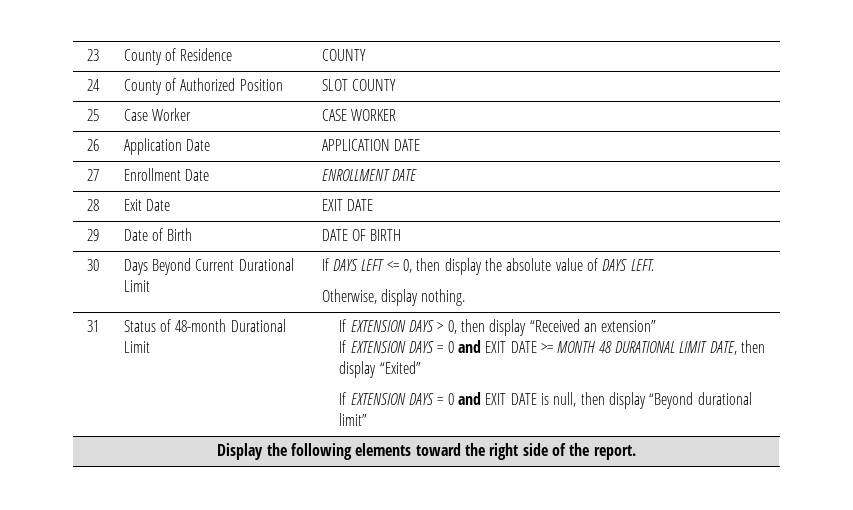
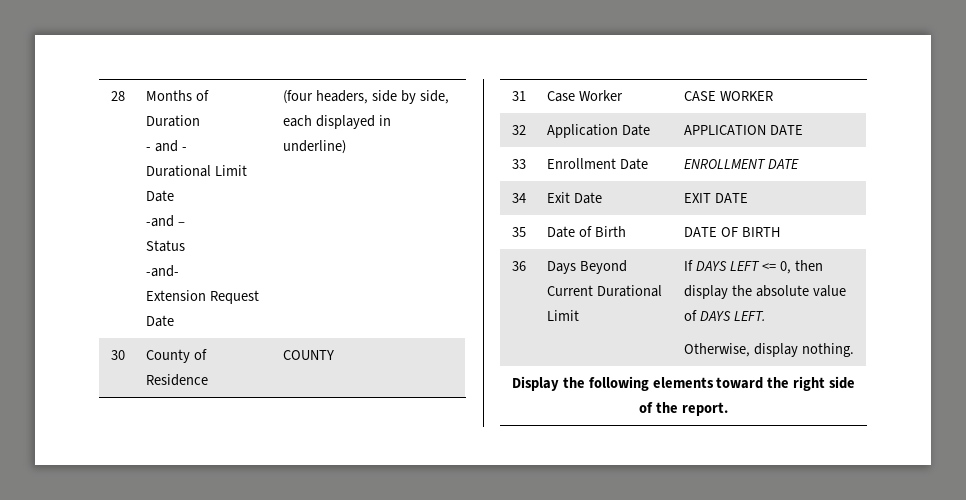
[86,49,99,61] [123,48,233,65] [321,49,366,61] [86,79,100,91] [123,78,283,95] [321,79,397,91] [86,109,99,121] 23 | County of Residence | COUNTY // 24 | County of Authorized Position | SLOT COUNTY // 25 -> [110,91,125,101] [145,90,209,101] [145,115,200,127] [145,140,187,152] [145,165,247,177] [145,190,174,202] [145,215,185,227] [145,240,185,252] [145,265,179,277] [145,290,259,304] [145,315,174,327] [282,90,449,104] [282,115,391,129] [282,140,346,154] [110,350,125,360] [145,349,207,363] [145,374,208,386] [282,350,334,360] [511,91,526,101] 28 | Months of Duration // - and - // Durational Limit Date // -and – // Status // -and- // Extension Request Date | (four headers, side by side, each displayed in underline) // 30 | County of Residence | COUNTY // 31
[86,139,99,151] 26 -> [511,125,526,135] 32
[86,169,99,181] 27 -> [511,159,526,169] 33
[86,199,99,211] 28 -> [511,193,526,203] 34
[86,229,99,241] 29 -> [511,227,526,237] 35
[86,259,99,271] 30 -> [511,261,526,271] 36
[86,320,99,332] [123,319,286,332] [123,341,150,353] [339,319,657,336] [339,340,765,355] [339,361,421,378] [339,392,752,409] [339,413,368,426] // 31 | Status of 48-month Durational Limit | If EXTENSION DAYS > 0, then display “Received an extension” // If EXTENSION DAYS = 0 and EXIT DATE >= MONTH 48 DURATIONAL LIMIT DATE, then display “Exited” // If EXTENSION DAYS = 0 and EXIT DATE is null, then display “Beyond durational limit” -> (854, 350) none

